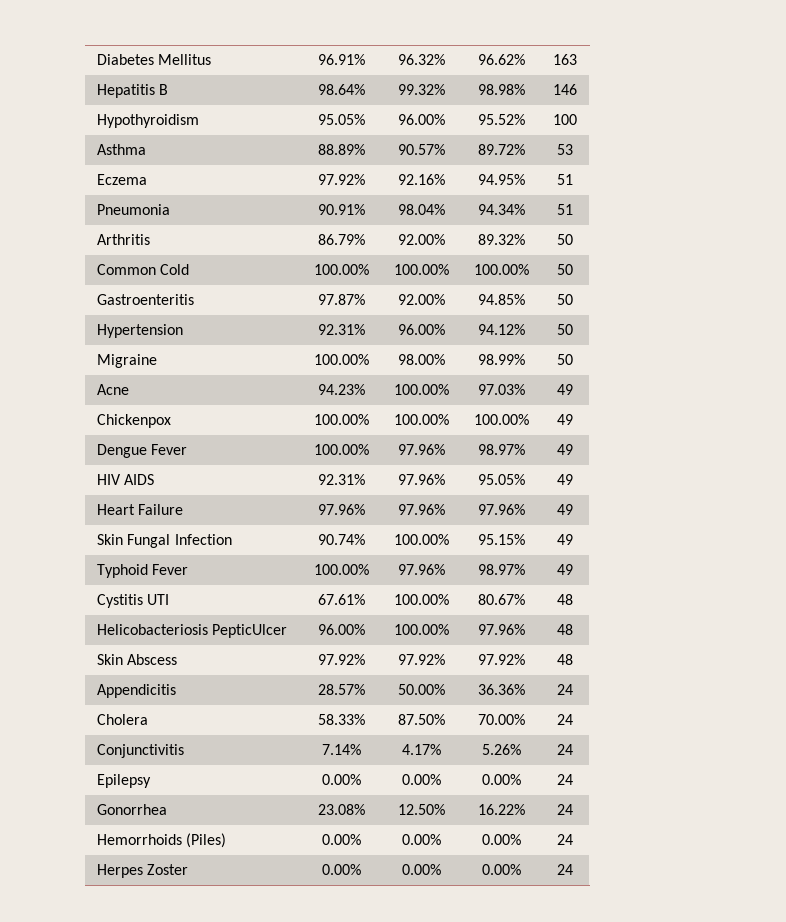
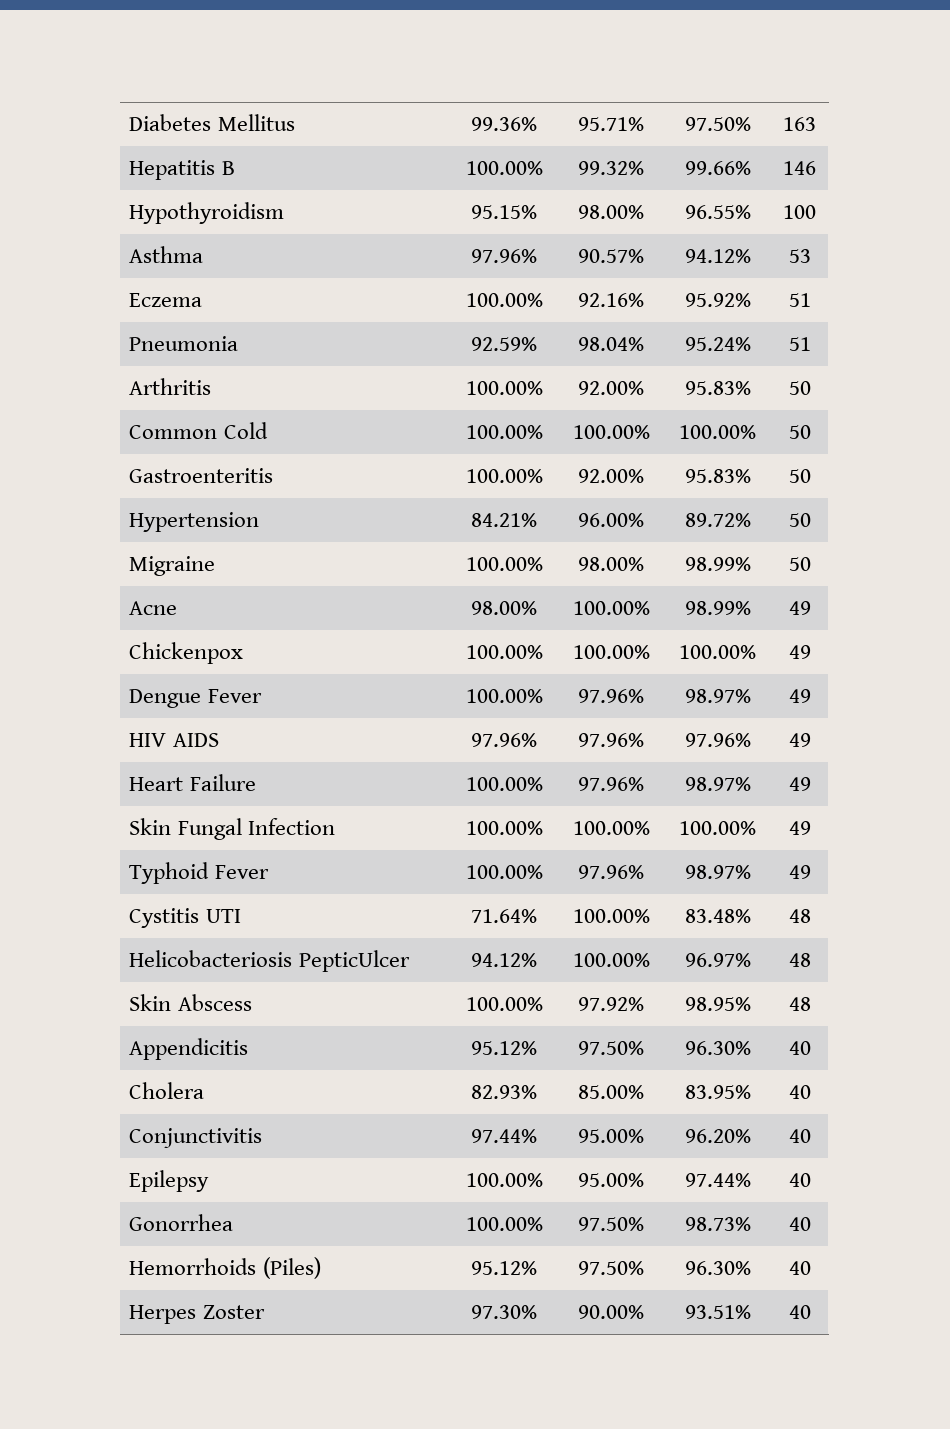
[318,54,365,65] [398,54,445,65] [477,54,525,65] 96.91% | 96.32% | 96.62% -> [471,117,537,131] [578,117,644,131] [684,117,751,131] 99.36% | 95.71% | 97.50%
[318,84,365,95] 98.64% -> [465,161,543,175] 100.00%
[477,84,525,95] 98.98% -> [684,161,751,175] 99.66%
[318,114,365,125] [398,114,445,125] [477,114,525,125] 95.05% | 96.00% | 95.52% -> [471,205,537,219] [578,205,644,219] [684,205,751,219] 95.15% | 98.00% | 96.55%
[318,144,365,155] 88.89% -> [471,249,537,263] 97.96%
[477,144,525,155] 89.72% -> [684,249,751,263] 94.12%
[318,174,365,185] 97.92% -> [465,293,543,307] 100.00%
[477,174,525,185] 94.95% -> [684,293,751,307] 95.92%
[318,204,365,215] 90.91% -> [471,337,537,351] 92.59%
[477,204,525,215] 94.34% -> [684,337,751,351] 95.24%
[318,234,365,245] [398,234,445,245] [477,234,525,245] 86.79% | 92.00% | 89.32% -> [465,381,543,395] [578,381,644,395] [684,381,751,395] 100.00% | 92.00% | 95.83%
[318,294,365,305] [398,294,445,305] [477,294,525,305] 97.87% | 92.00% | 94.85% -> [465,469,543,483] [578,469,644,483] [684,469,751,483] 100.00% | 92.00% | 95.83%
[318,324,365,335] [398,324,445,335] [477,324,525,335] 92.31% | 96.00% | 94.12% -> [471,513,537,527] [578,513,644,527] [684,513,751,527] 84.21% | 96.00% | 89.72%
[318,384,365,395] [394,384,449,395] [477,384,525,395] 94.23% | 100.00% | 97.03% -> [471,601,537,615] [572,601,650,615] [684,601,751,615] 98.00% | 100.00% | 98.99%
[318,474,365,485] [398,474,445,485] [477,474,525,485] [557,474,573,485] [96,504,184,515] [318,504,365,515] [398,504,445,515] [477,504,525,515] 92.31% | 97.96% | 95.05% | 49 // Heart Failure | 97.96% | 97.96% | 97.96% -> [471,733,537,747] [578,733,644,747] [684,733,751,747] [788,733,811,747] [129,774,256,791] [465,777,543,791] [578,777,644,791] [684,777,751,791] 97.96% | 97.96% | 97.96% | 49 // Heart Failure | 100.00% | 97.96% | 98.97%
[318,534,365,545] [394,534,449,545] [477,534,525,545] 90.74% | 100.00% | 95.15% -> [465,821,543,835] [572,821,650,835] [679,821,756,835] 100.00% | 100.00% | 100.00%
[318,594,365,605] [394,594,449,605] [477,594,525,605] 67.61% | 100.00% | 80.67% -> [471,909,537,923] [572,909,650,923] [684,909,751,923] 71.64% | 100.00% | 83.48%
[318,624,365,635] [394,624,449,635] [477,624,525,635] 96.00% | 100.00% | 97.96% -> [471,953,537,967] [572,953,650,967] [684,953,751,967] 94.12% | 100.00% | 96.97%
[318,654,365,665] [398,654,445,665] [477,654,525,665] 97.92% | 97.92% | 97.92% -> [465,997,543,1011] [578,997,644,1011] [684,997,751,1011] 100.00% | 97.92% | 98.95%
[318,684,365,695] [398,684,445,695] [477,684,525,695] [557,684,573,695] [96,714,148,725] [318,714,365,725] [398,714,445,725] [477,714,525,725] [557,714,573,725] [96,744,184,758] [322,744,361,755] [402,744,441,755] [481,744,521,755] [557,744,573,755] [96,774,151,788] [322,774,361,785] [402,774,441,785] [481,774,521,785] [557,774,573,785] [96,804,167,815] [318,804,365,815] [398,804,445,815] [477,804,525,815] [557,804,573,815] [96,833,227,848] [322,834,361,845] [402,834,441,845] [481,834,521,845] [557,834,573,845] [96,864,189,878] [322,864,361,875] [402,864,441,875] [481,864,521,875] [557,864,573,875] 28.57% | 50.00% | 36.36% | 24 // Cholera | 58.33% | 87.50% | 70.00% | 24 // Conjunctivitis | 7.14% | 4.17% | 5.26% | 24 // Epilepsy | 0.00% | 0.00% | 0.00% | 24 // Gonorrhea | 23.08% | 12.50% | 16.22% | 24 // Hemorrhoids (Piles) | 0.00% | 0.00% | 0.00% | 24 // Herpes Zoster | 0.00% | 0.00% | 0.00% | 24 -> [471,1041,537,1055] [578,1041,644,1055] [684,1041,751,1055] [788,1041,811,1055] [129,1082,205,1099] [471,1085,537,1099] [578,1085,644,1099] [684,1085,751,1099] [788,1085,811,1099] [129,1128,263,1148] [471,1129,537,1143] [578,1129,644,1143] [684,1129,751,1143] [788,1129,811,1143] [129,1170,210,1192] [465,1173,543,1187] [578,1173,644,1187] [684,1173,751,1187] [788,1173,811,1187] [129,1214,234,1231] [465,1217,543,1231] [578,1217,644,1231] [684,1217,751,1231] [788,1217,811,1231] [129,1257,321,1279] [471,1261,537,1275] [578,1261,644,1275] [684,1261,751,1275] [788,1261,811,1275] [129,1305,265,1324] [471,1305,537,1319] [578,1305,644,1319] [684,1305,751,1319] [788,1305,811,1319] 95.12% | 97.50% | 96.30% | 40 // Cholera | 82.93% | 85.00% | 83.95% | 40 // Conjunctivitis | 97.44% | 95.00% | 96.20% | 40 // Epilepsy | 100.00% | 95.00% | 97.44% | 40 // Gonorrhea | 100.00% | 97.50% | 98.73% | 40 // Hemorrhoids (Piles) | 95.12% | 97.50% | 96.30% | 40 // Herpes Zoster | 97.30% | 90.00% | 93.51% | 40

